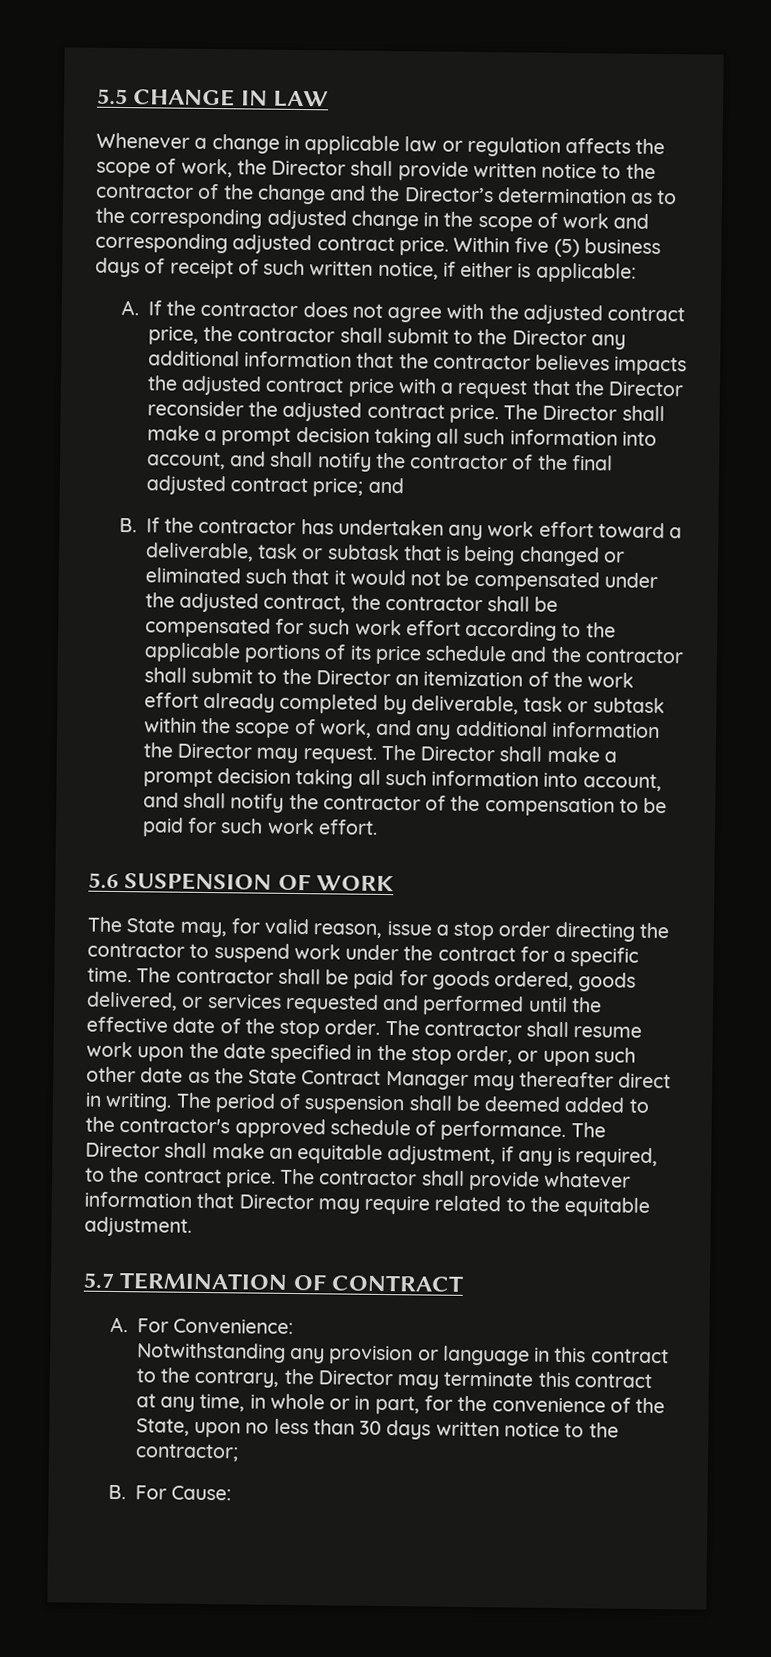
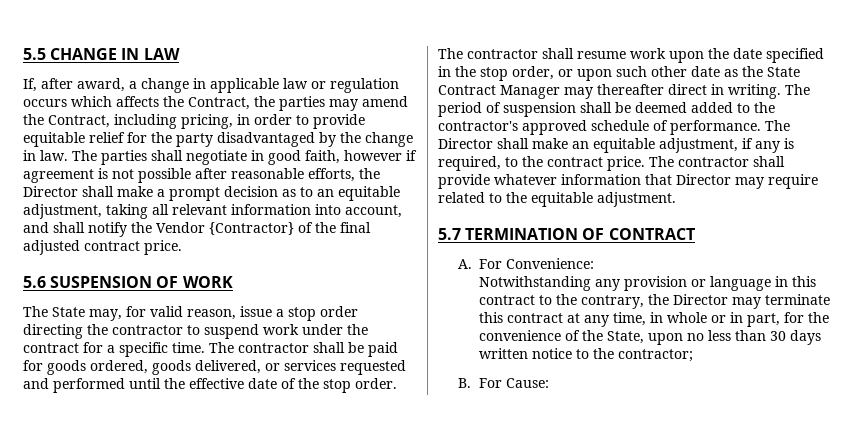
[96,132,190,149] Whenever -> [23,78,125,92] If, after award,
[565,137,666,155] [96,158,656,181] [96,183,678,205] [95,207,650,232] [95,232,661,258] [95,257,637,283] [120,300,686,325] [147,325,627,350] [147,350,688,376] [146,375,685,399] [146,400,665,424] [146,425,658,448] [146,451,509,472] affects the scope of work, the Director shall provide written notice to the contractor of the change and the Director’s determination as to the corresponding adjusted change in the scope of work and corresponding adjusted contract price. Within five (5) business days of receipt of such written notice, if either is applicable: // A. If the contractor does not agree with the adjusted contract price, the contractor shall submit to the Director any additional information that the contractor believes impacts the adjusted contract price with a request that the Director reconsider the adjusted contract price. The Director shall make a prompt decision taking all such information into account, and shall notify the contractor -> [23,96,408,111] [23,114,365,129] [23,132,413,147] [23,150,417,165] [23,168,380,183] [23,186,400,201] [23,204,402,219] [23,222,294,237] occurs which affects the Contract, the parties may amend the Contract, including pricing, in order to provide equitable relief for the party disadvantaged by the change in law. The parties shall negotiate in good faith, however if agreement is not possible after reasonable efforts, the Director shall make a prompt decision as to an equitable adjustment, taking all relevant information into account, and shall notify the Vendor {Contractor}
[312,477,404,497] [118,517,683,541] [144,542,626,567] [144,567,659,592] [144,592,559,613] [144,617,616,641] [143,642,685,665] [143,667,635,688] [143,692,665,715] [143,717,661,740] [142,742,618,764] [142,768,662,792] [142,792,668,817] [141,817,378,837] price; and // B. If the contractor has undertaken any work effort toward a deliverable, task or subtask that is being changed or eliminated such that it would not be compensated under the adjusted contract, the contractor shall be compensated for such work effort according to the applicable portions of its price schedule and the contractor shall submit to the Director an itemization of the work effort already completed by deliverable, task or subtask within the scope of work, and any additional information the Director may request. The Director shall make a prompt decision taking all such information into account, and shall notify the contractor of the compensation to be paid for such work effort. -> [144,240,182,255] price.

